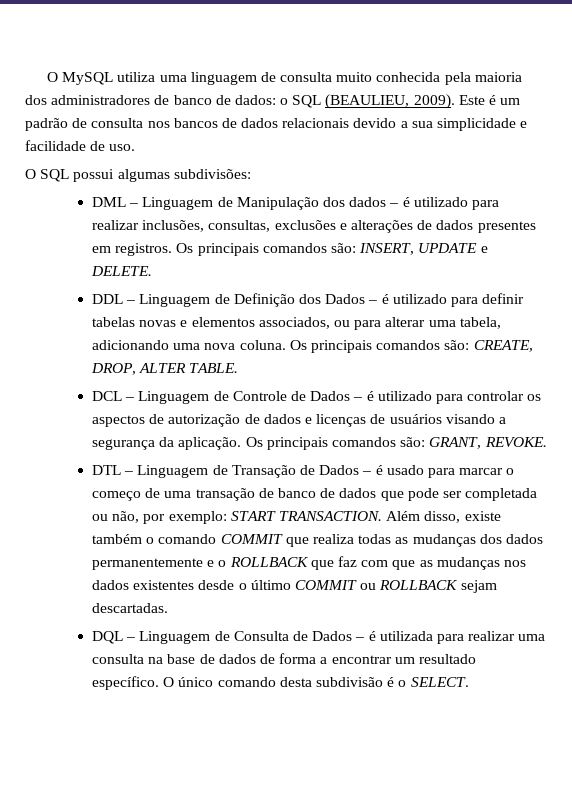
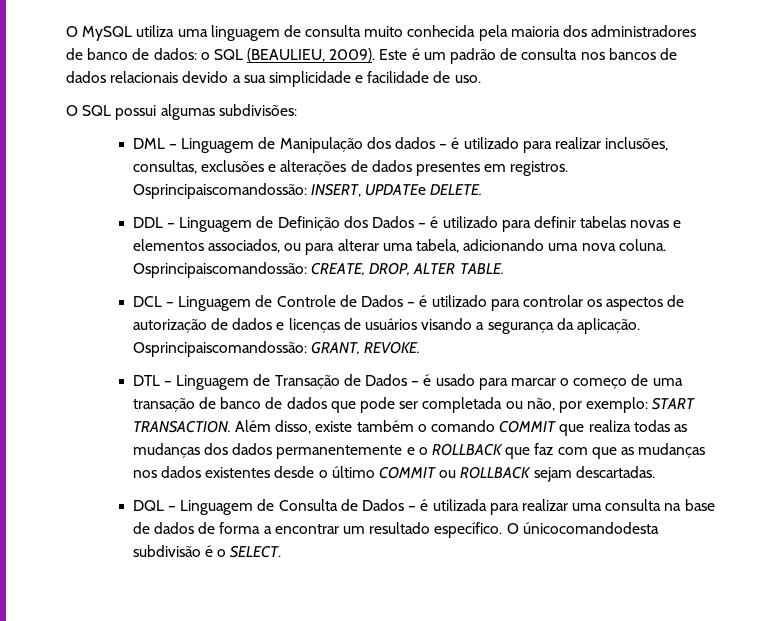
[176,243,488,256] Os principais comandos são: INSERT, UPDATE e -> [132,183,427,199] Osprincipaiscomandossão: INSERT, UPDATEe
[289,340,470,353] Os principais comandos são: -> [132,262,307,278] Osprincipaiscomandossão:
[245,437,426,450] Os principais comandos são: -> [132,341,307,357] Osprincipaiscomandossão:
[178,677,312,687] único comando desta -> [522,522,659,534] únicocomandodesta

